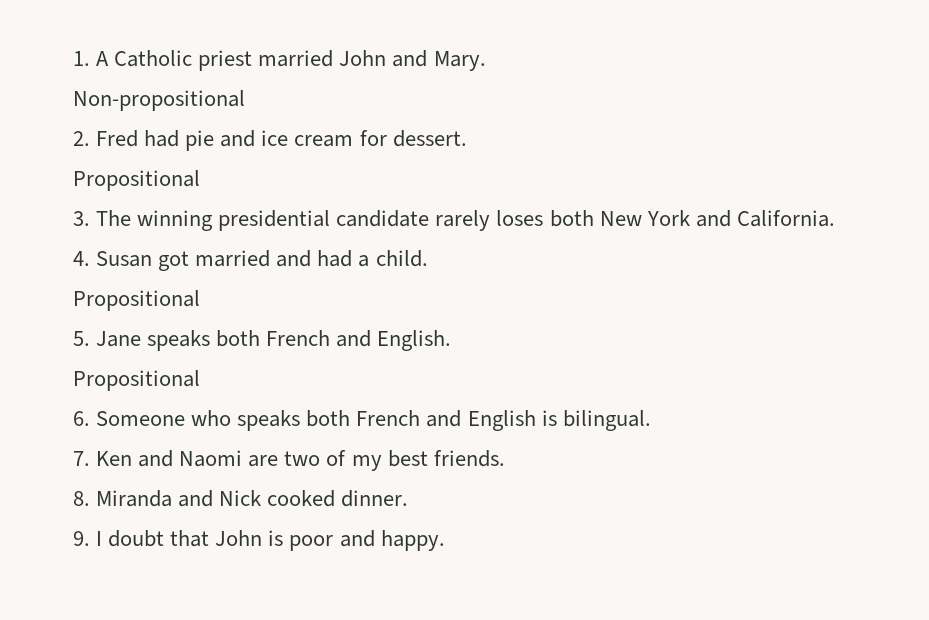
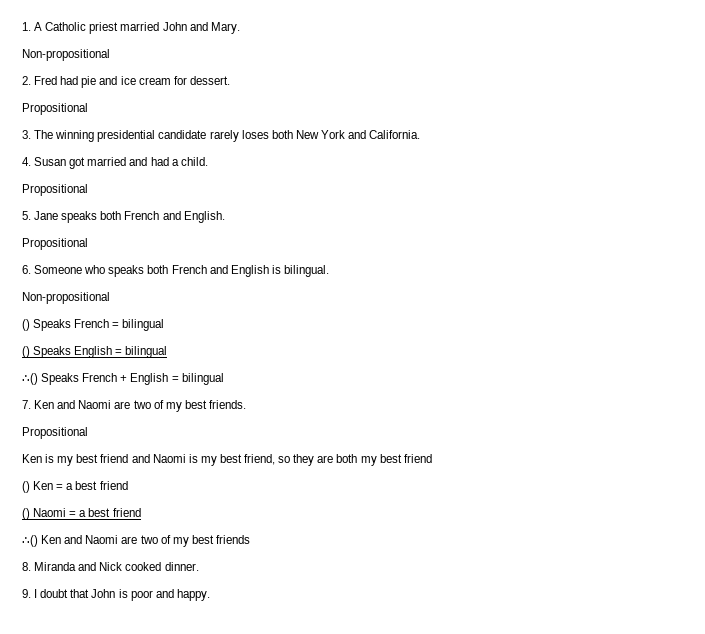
(651, 420) none -> [22,292,110,304] [22,319,165,331] [22,346,168,358] [22,373,224,385] // Non-propositional // () Speaks French = bilingual // () Speaks English = bilingual // ∴() Speaks French + English = bilingual
(505, 458) none -> [22,427,88,439] [22,454,432,466] [22,481,128,493] [22,508,141,520] [22,535,250,547] // Propositional // Ken is my best friend and Naomi is my best friend, so they are both my best friend // () Ken = a best friend // () Naomi = a best friend // ∴() Ken and Naomi are two of my best friends

